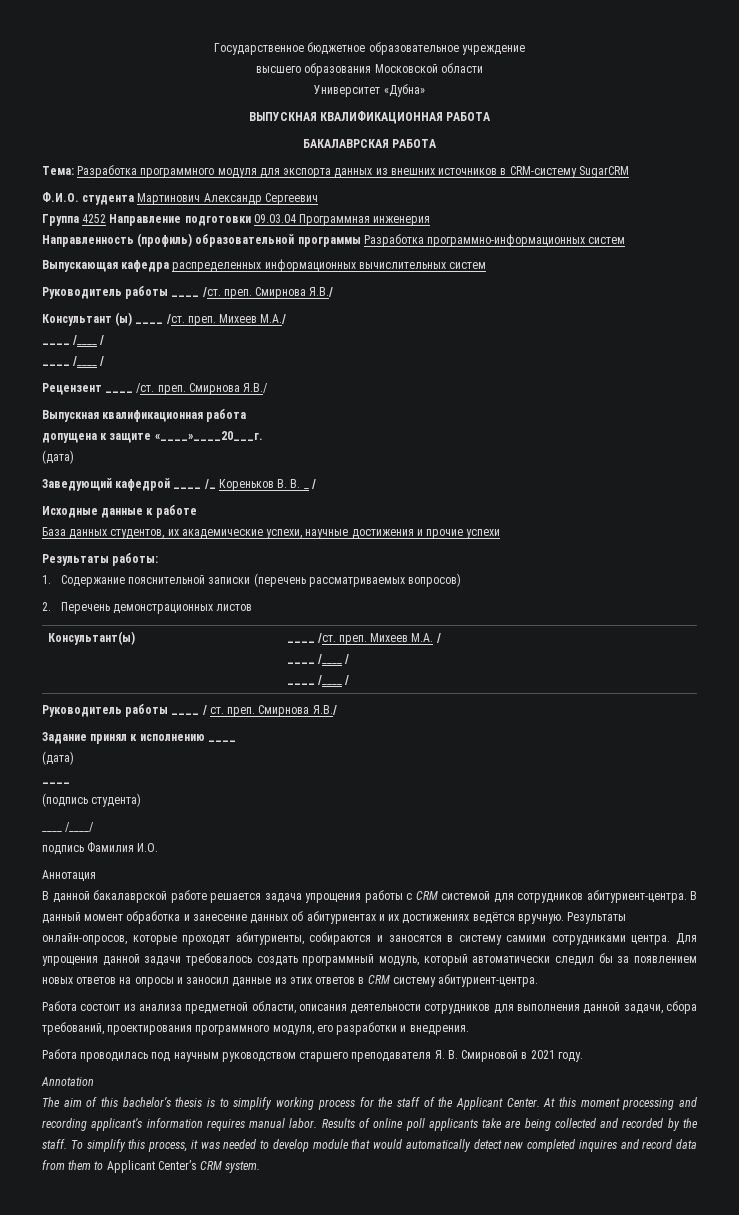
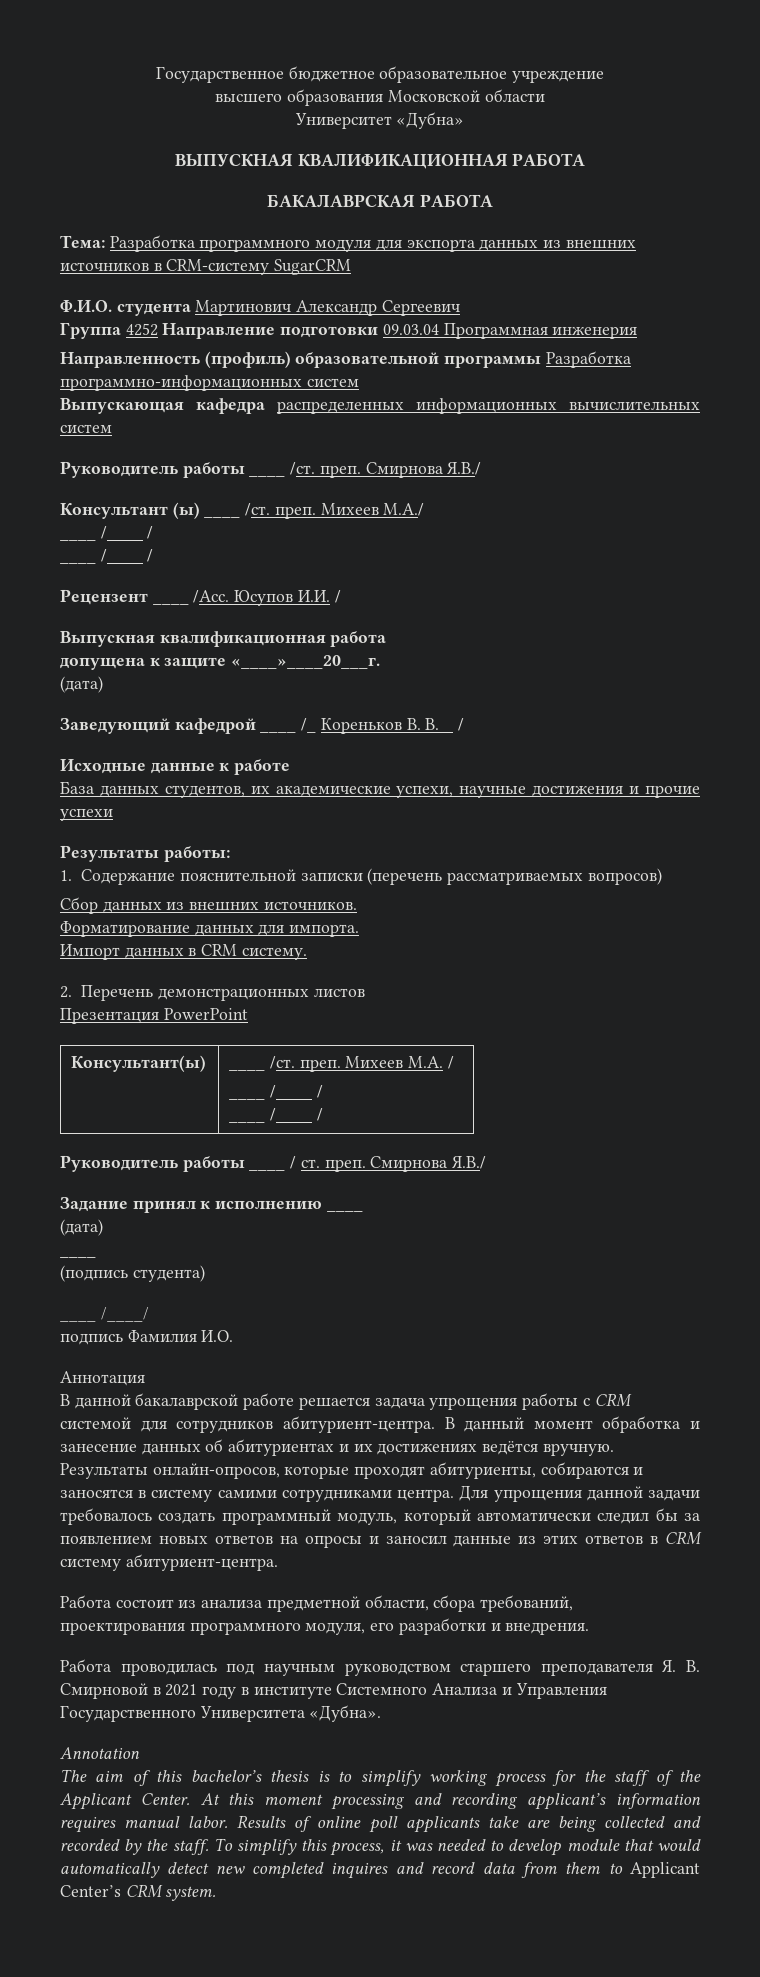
[136,383,269,395] /ст. преп. Смирнова Я.В./ -> [193,590,341,606] /Асс. Юсупов И.И. /
(462, 580) none -> [60,897,357,914] [60,921,360,937] [60,944,307,960] // Сбор данных из внешних источников. // Форматирование данных для импорта. // Импорт данных в CRM систему.
(253, 607) none -> [60,1008,248,1024] // Презентация PowerPoint
[298,1002,663,1014] описания деятельности сотрудников для выполнения данной задачи, -> (429, 1603) none
[557,1052,583,1062] году. -> [202,1683,607,1699] [60,1705,382,1722] году в институте Системного Анализа и Управления Государственного Университета «Дубна».

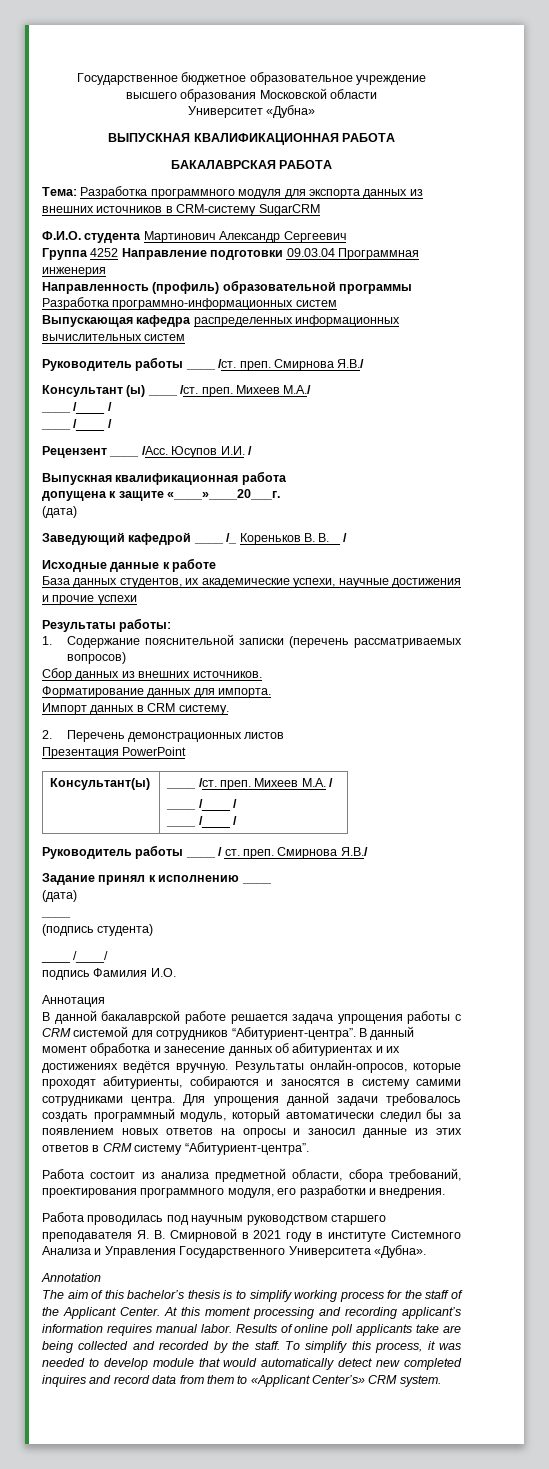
[282,1416,435,1433] абитуриент-центра. -> [231,1027,356,1040] “Абитуриент-центра”.
[125,1554,278,1571] абитуриент-центра. -> [184,1142,309,1155] “Абитуриент-центра”.
[630,1862,701,1878] [60,1885,121,1897] Applicant Center’s -> [250,1375,365,1387] «Applicant Center’s»

